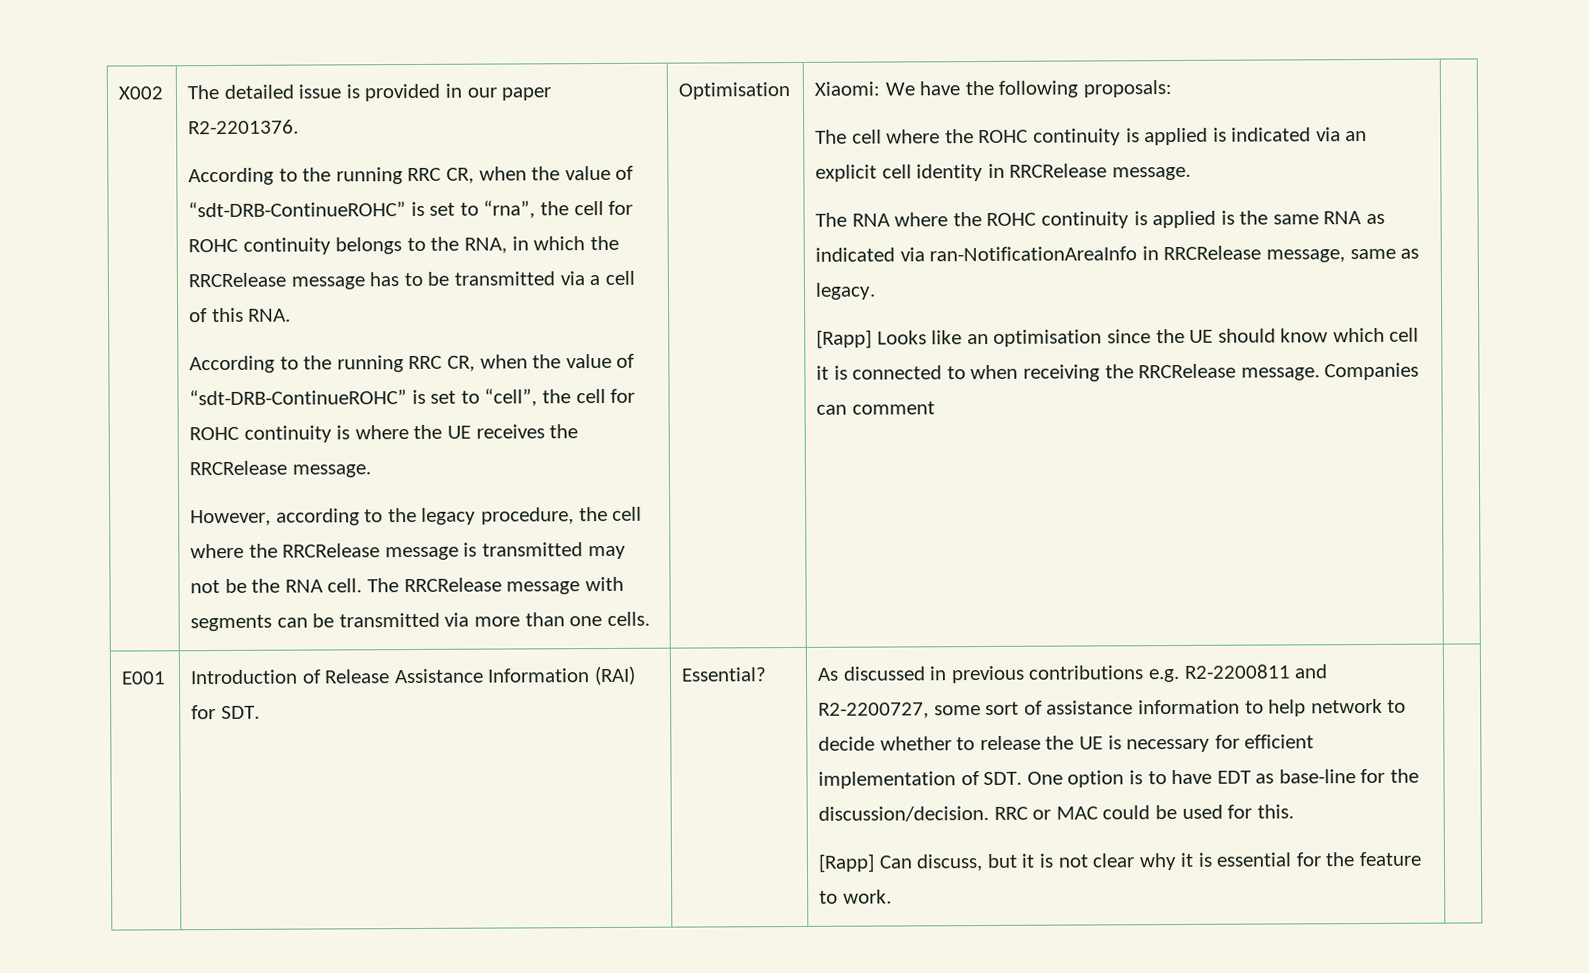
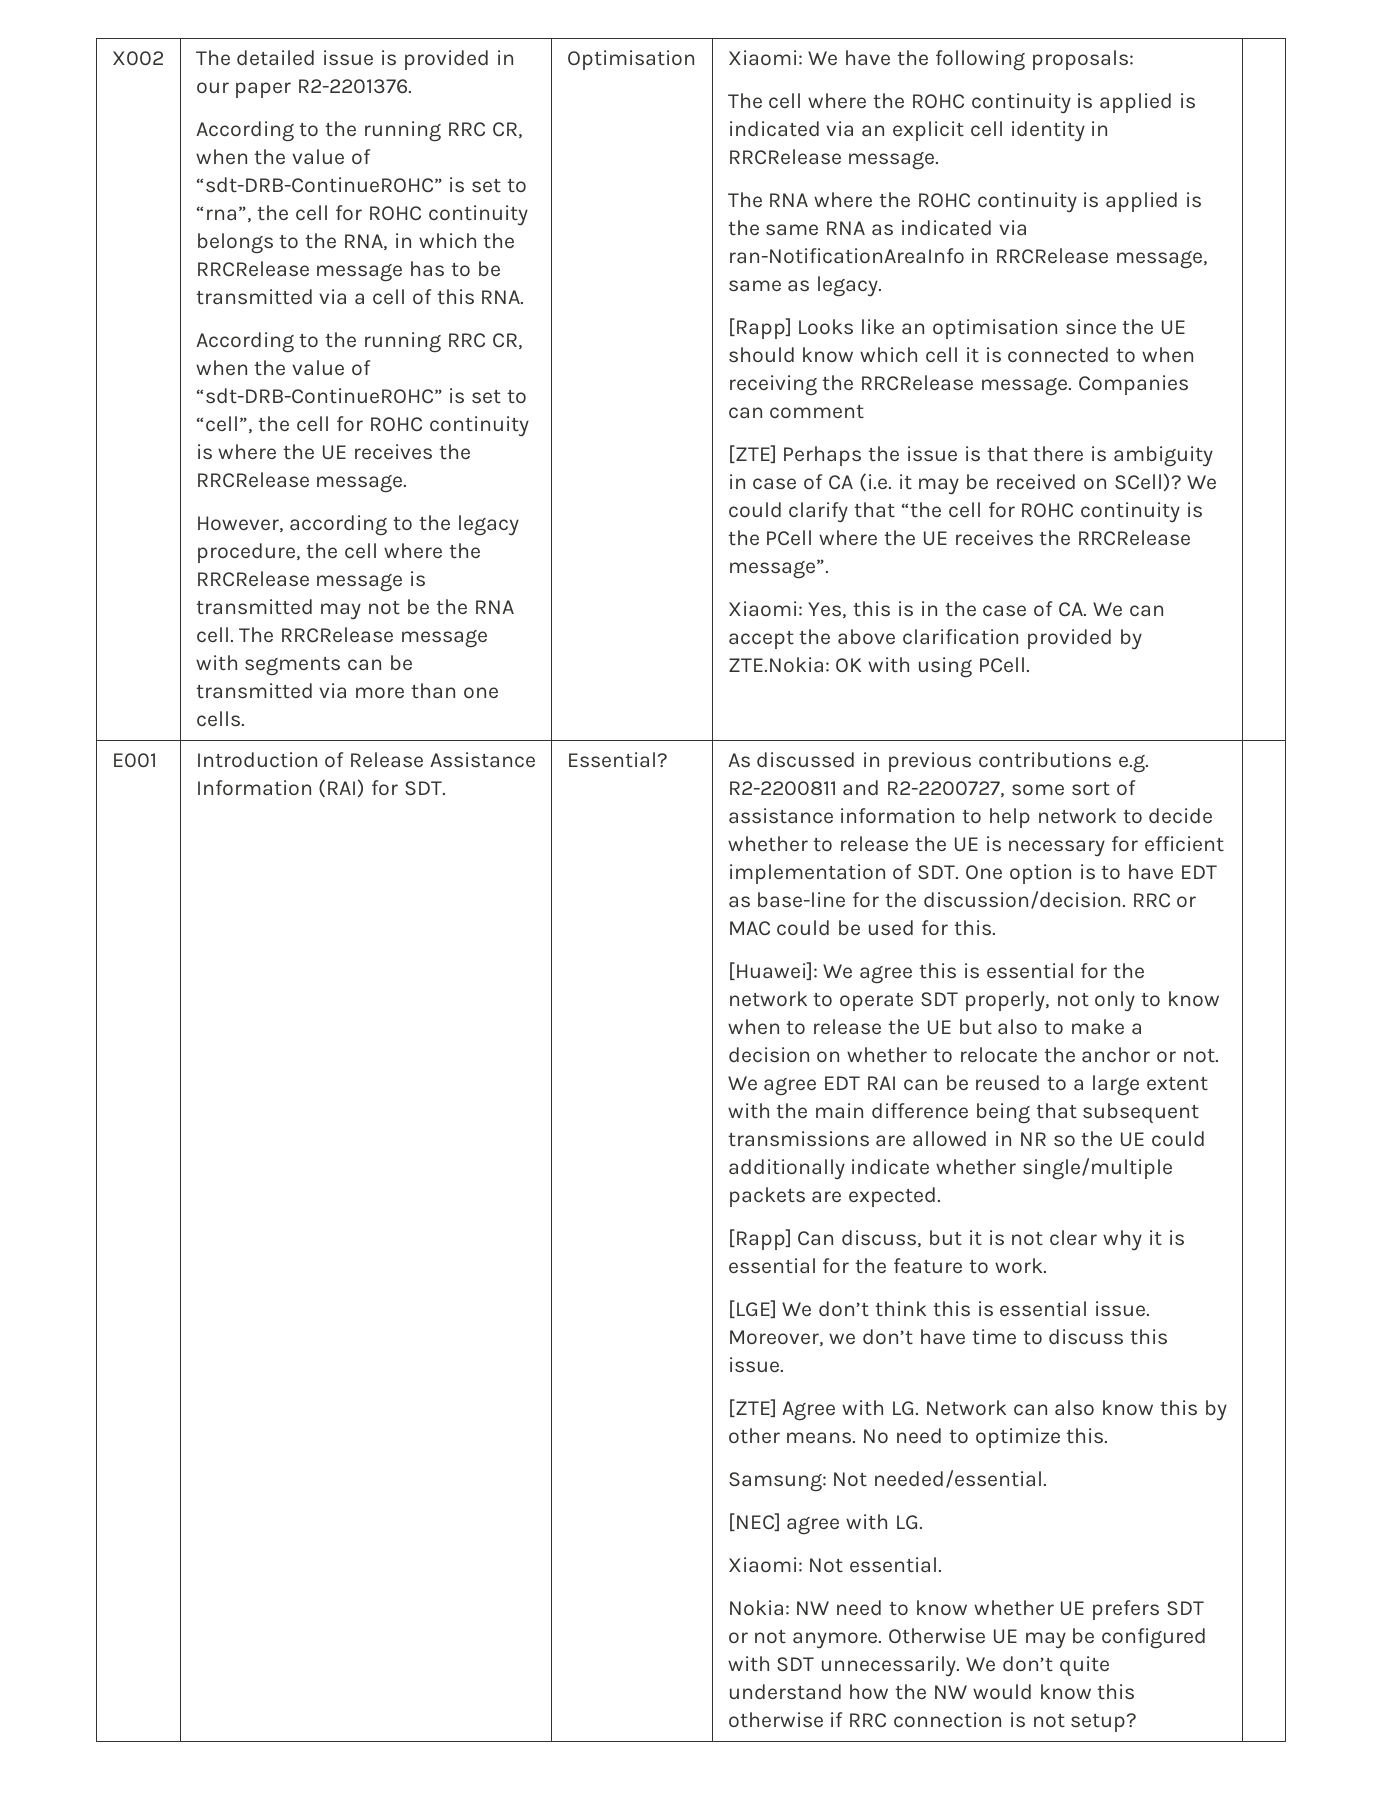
(935, 408) none -> [727,445,1214,467] [727,473,1218,495] [727,502,1204,523] [727,530,1192,546] [727,559,829,579] [727,601,1165,619] [727,629,1142,650] [727,657,1030,678] // [ZTE] Perhaps the issue is that there is ambiguity in case of CA (i.e. it may be received on SCell)? We could clarify that “the cell for ROHC continuity is the PCell where the UE receives the RRCRelease message”. // Xiaomi: Yes, this is in the case of CA. We can accept the above clarification provided by ZTE.Nokia: OK with using PCell.
(1294, 811) none -> [727,962,1146,984] [727,991,1221,1012] [727,1019,1143,1035] [727,1047,1220,1063] [727,1075,1208,1096] [727,1103,1200,1124] [727,1131,1207,1147] [727,1158,1174,1180] [727,1187,942,1208] // [Huawei]: We agree this is essential for the network to operate SDT properly, not only to know when to release the UE but also to make a decision on whether to relocate the anchor or not. We agree EDT RAI can be reused to a large extent with the main difference being that subsequent transmissions are allowed in NR so the UE could additionally indicate whether single/multiple packets are expected.
(892, 896) none -> [727,1300,1151,1319] [727,1329,1169,1347] [727,1357,784,1373] [727,1399,1227,1421] [727,1428,1109,1449] [727,1470,1048,1492] [727,1513,924,1535] [727,1557,943,1573] [727,1600,1205,1621] [727,1628,1208,1649] [727,1656,1110,1677] [727,1684,1136,1700] [727,1712,1138,1733] // [LGE] We don’t think this is essential issue. Moreover, we don’t have time to discuss this issue. // [ZTE] Agree with LG. Network can also know this by other means. No need to optimize this. // Samsung: Not needed/essential. // [NEC] agree with LG. // Xiaomi: Not essential. // Nokia: NW need to know whether UE prefers SDT or not anymore. Otherwise UE may be configured with SDT unnecessarily. We don’t quite understand how the NW would know this otherwise if RRC connection is not setup?

